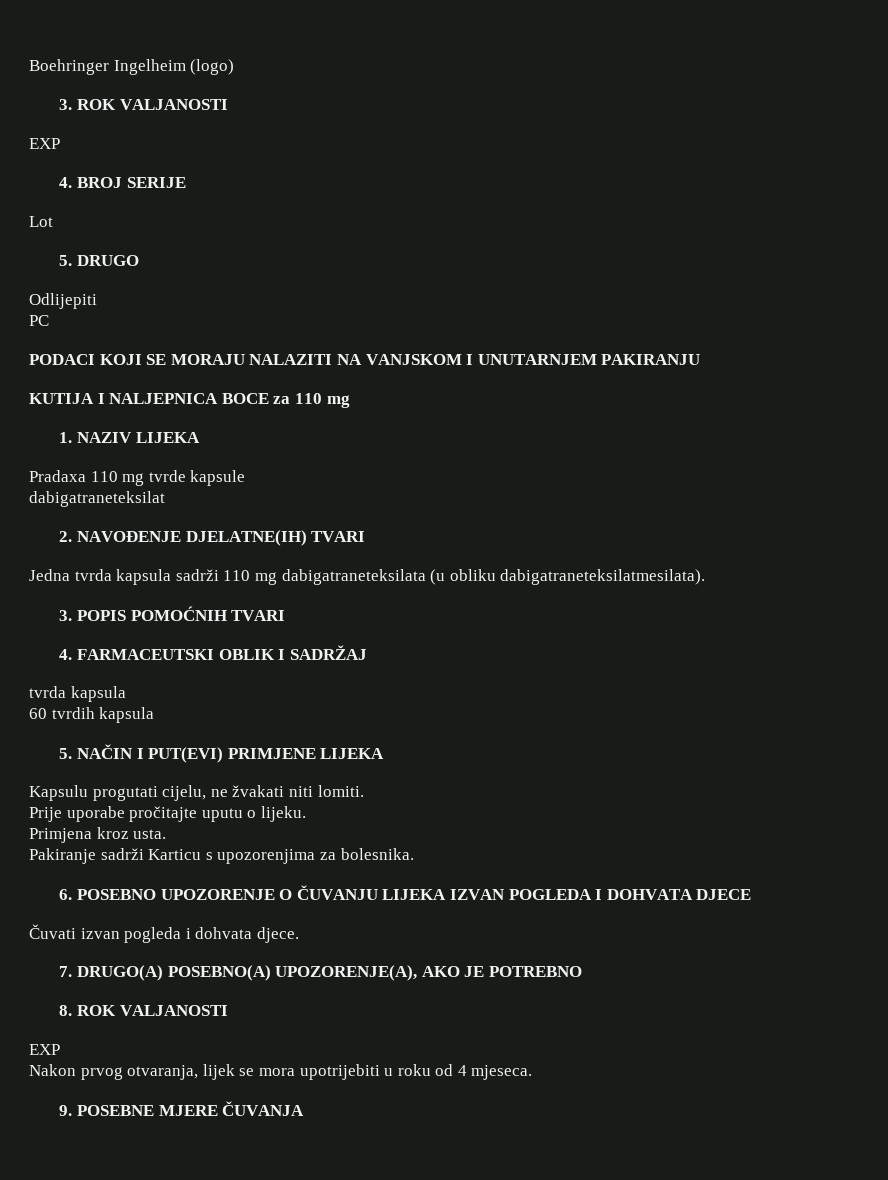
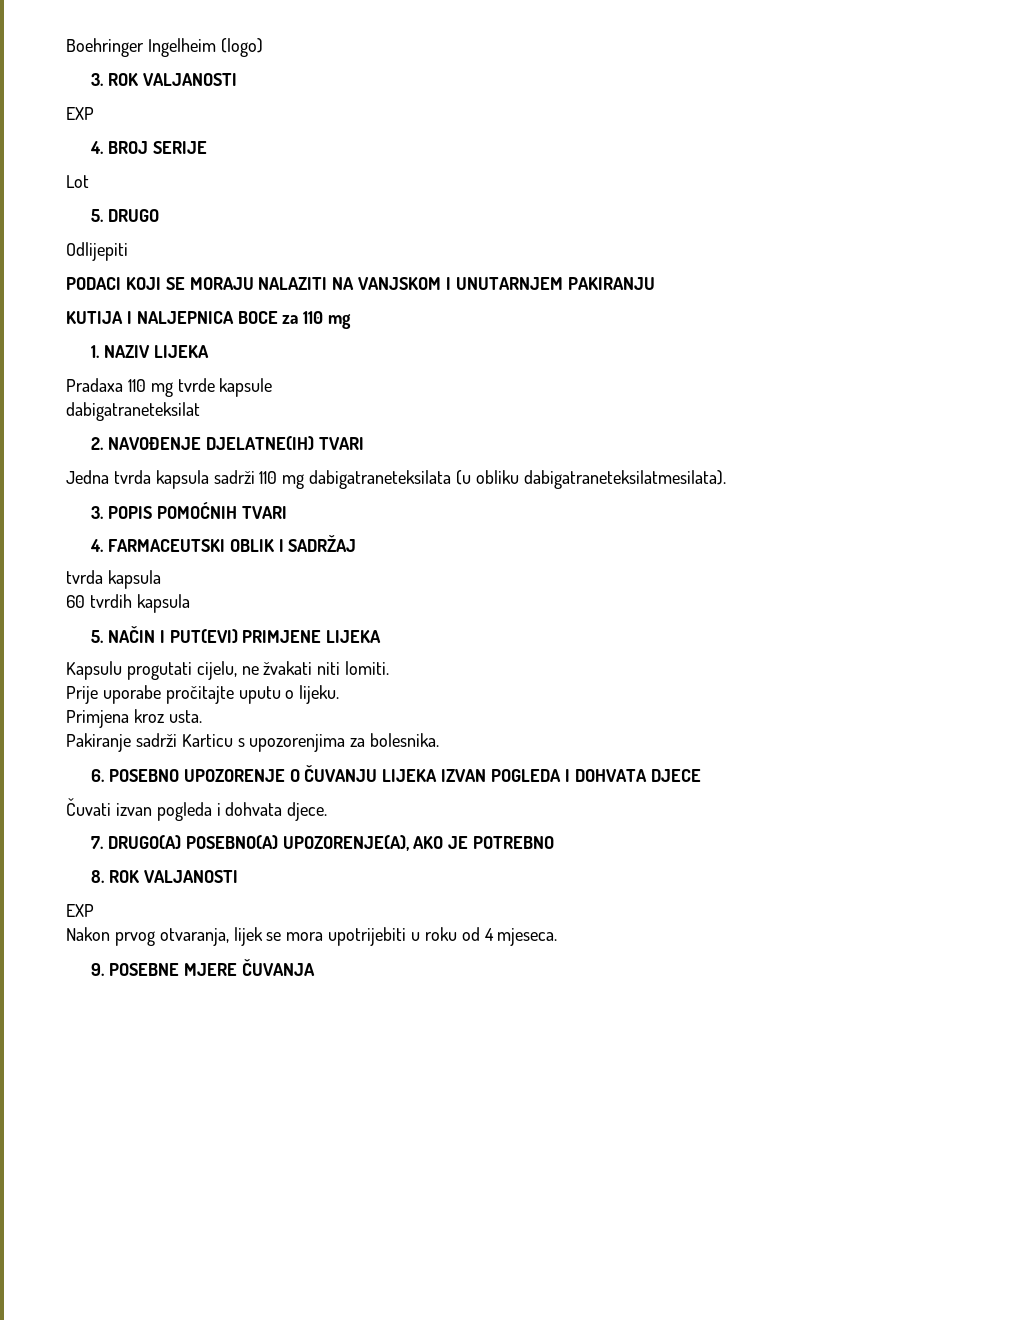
[29,315,49,326] // PC -> (128, 251) none

